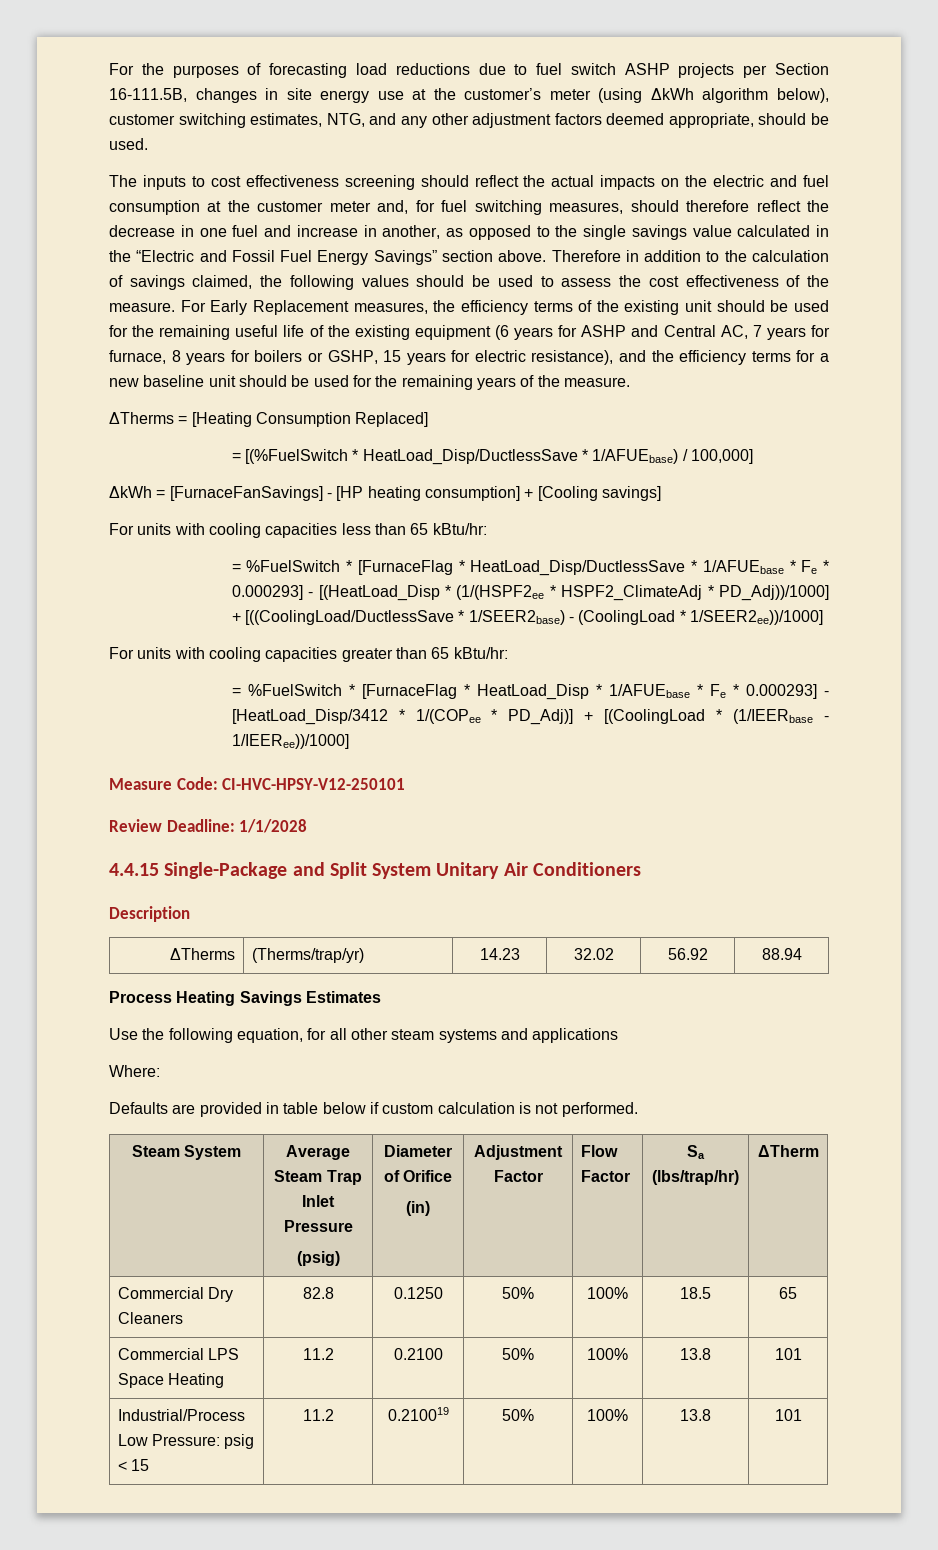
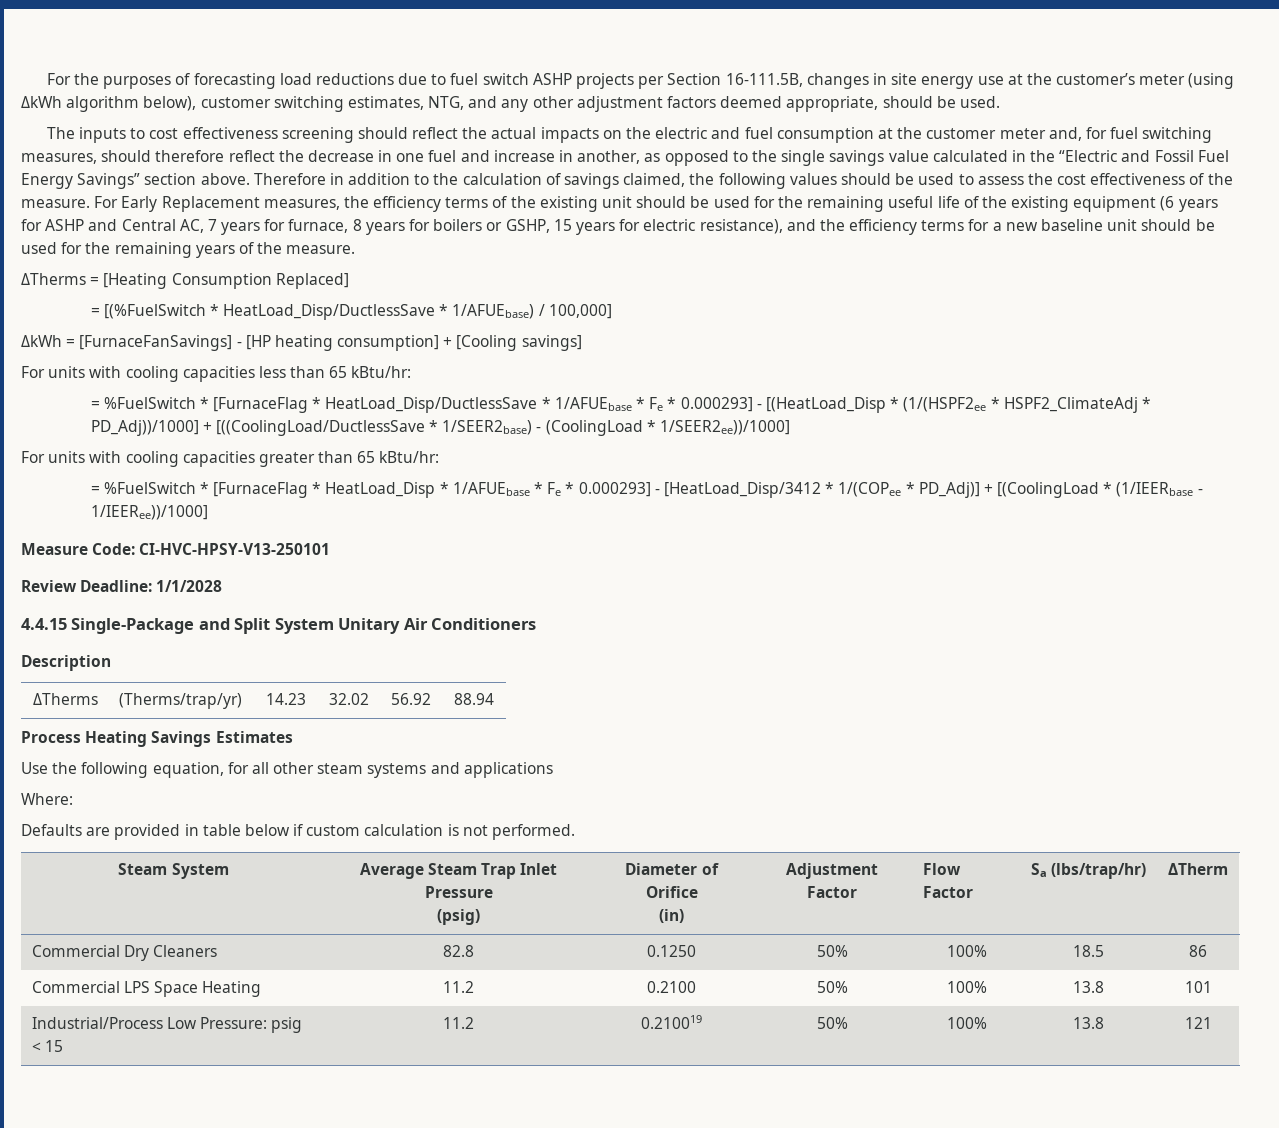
[222,778,406,790] CI-HVC-HPSY-V12-250101 -> [139,543,331,555] CI-HVC-HPSY-V13-250101
[779,1287,797,1299] 65 -> [1189,945,1207,957] 86
[774,1409,802,1421] 101 -> [1184,1017,1212,1029] 121

